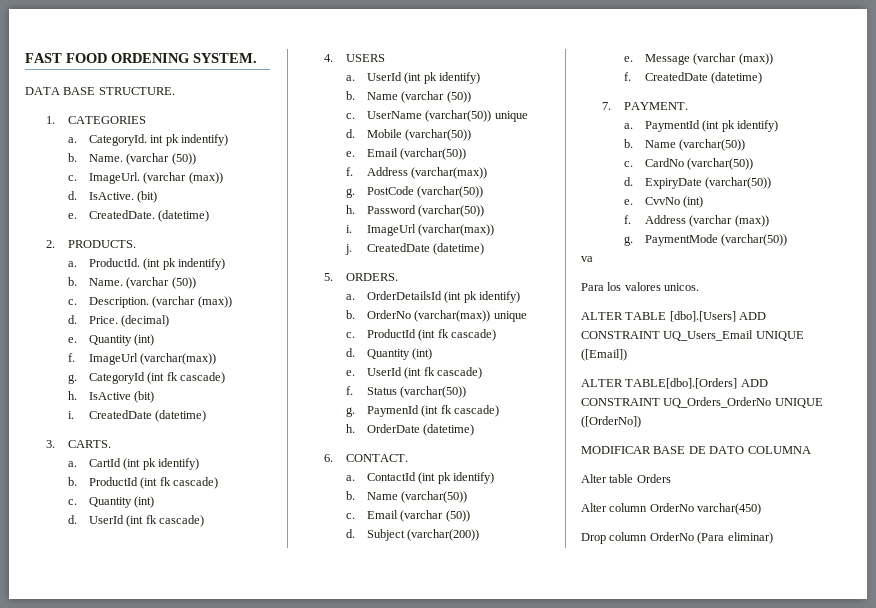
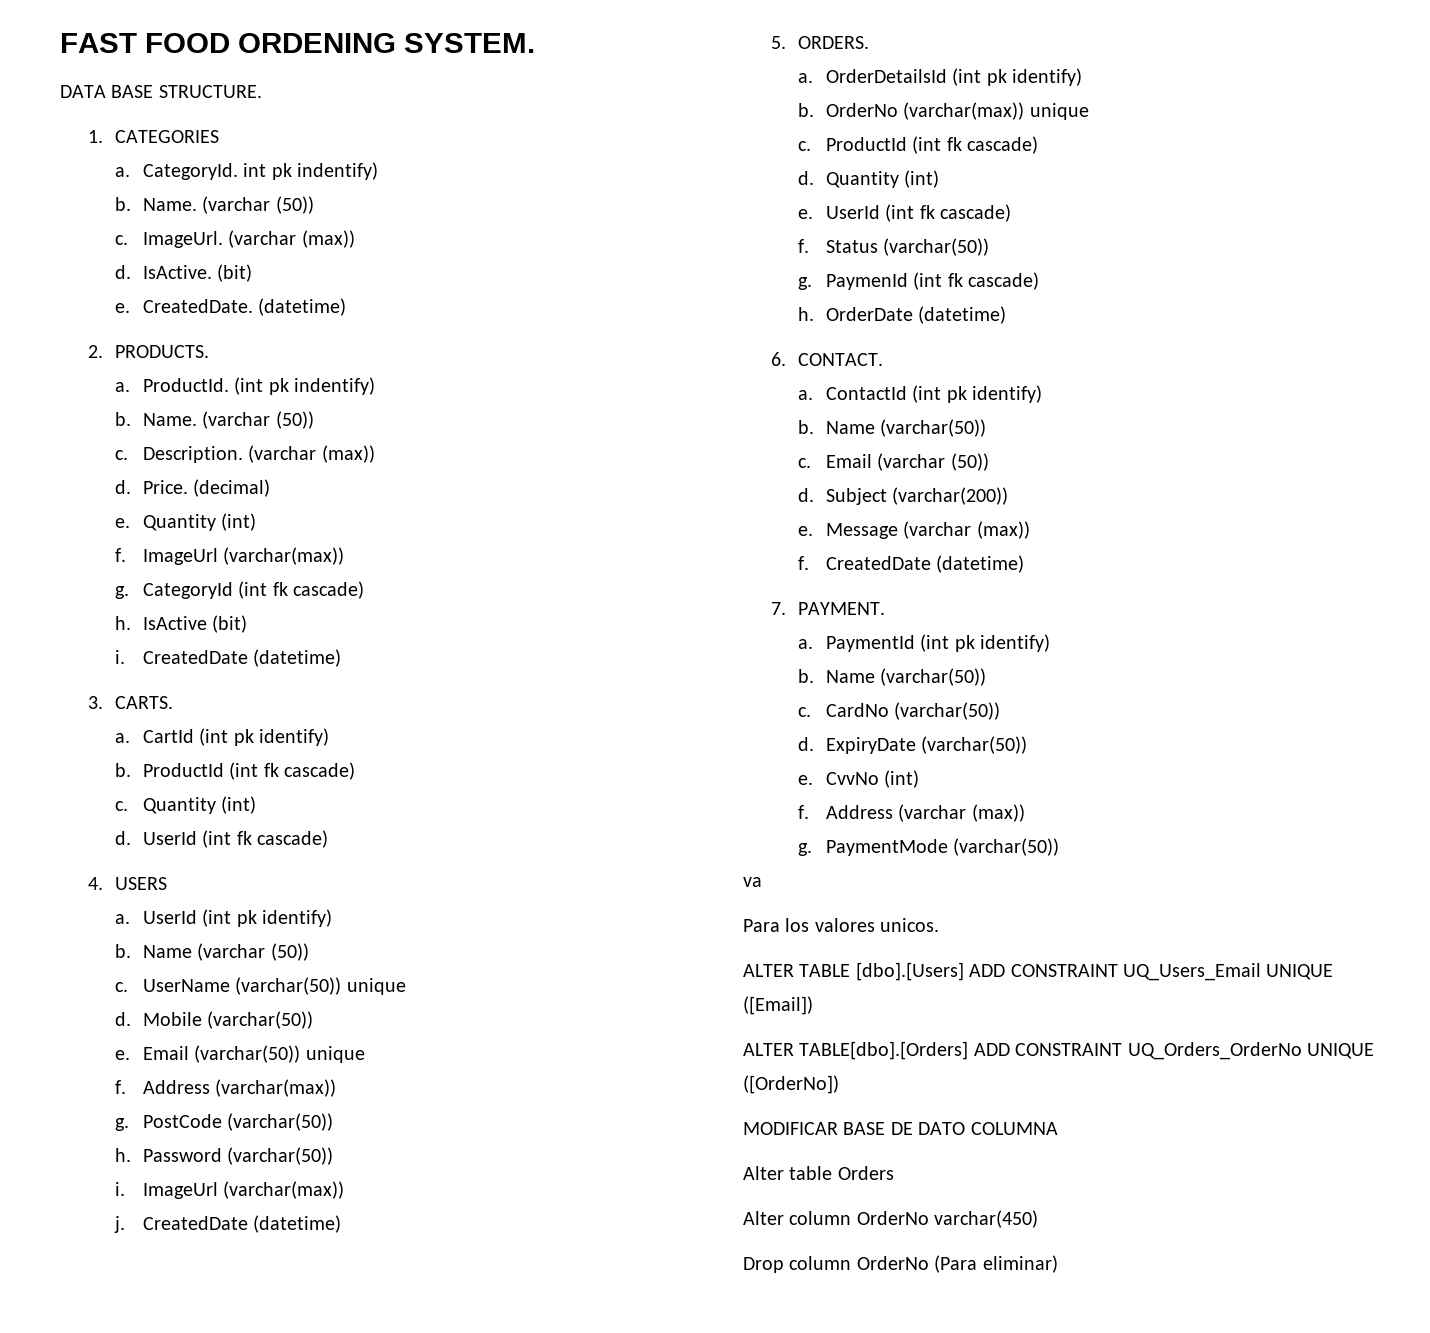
(467, 154) none -> [305,1046,365,1063] unique

